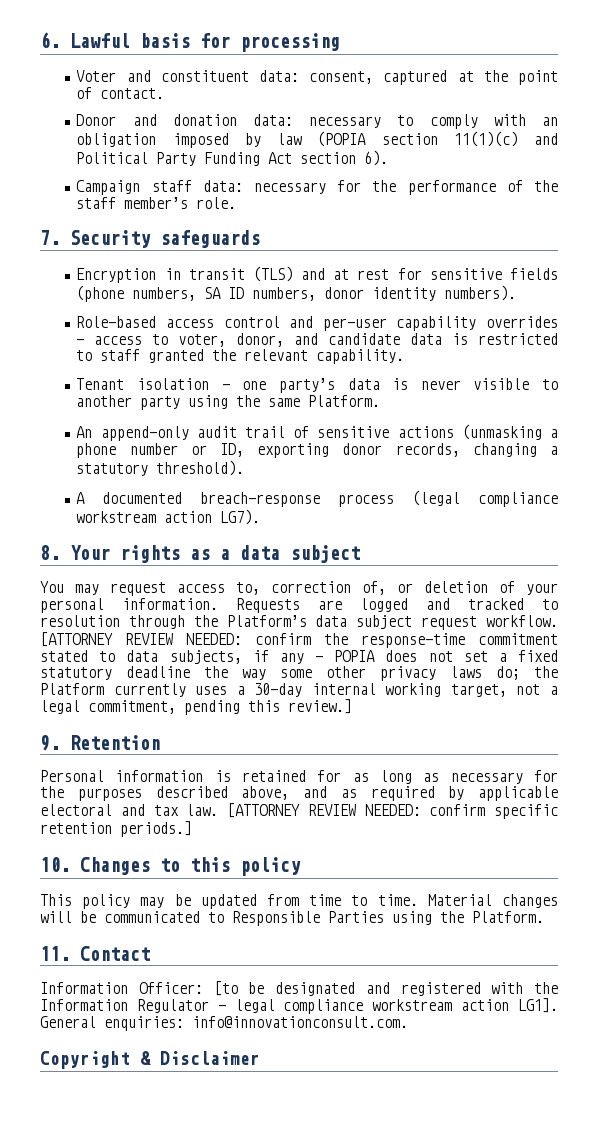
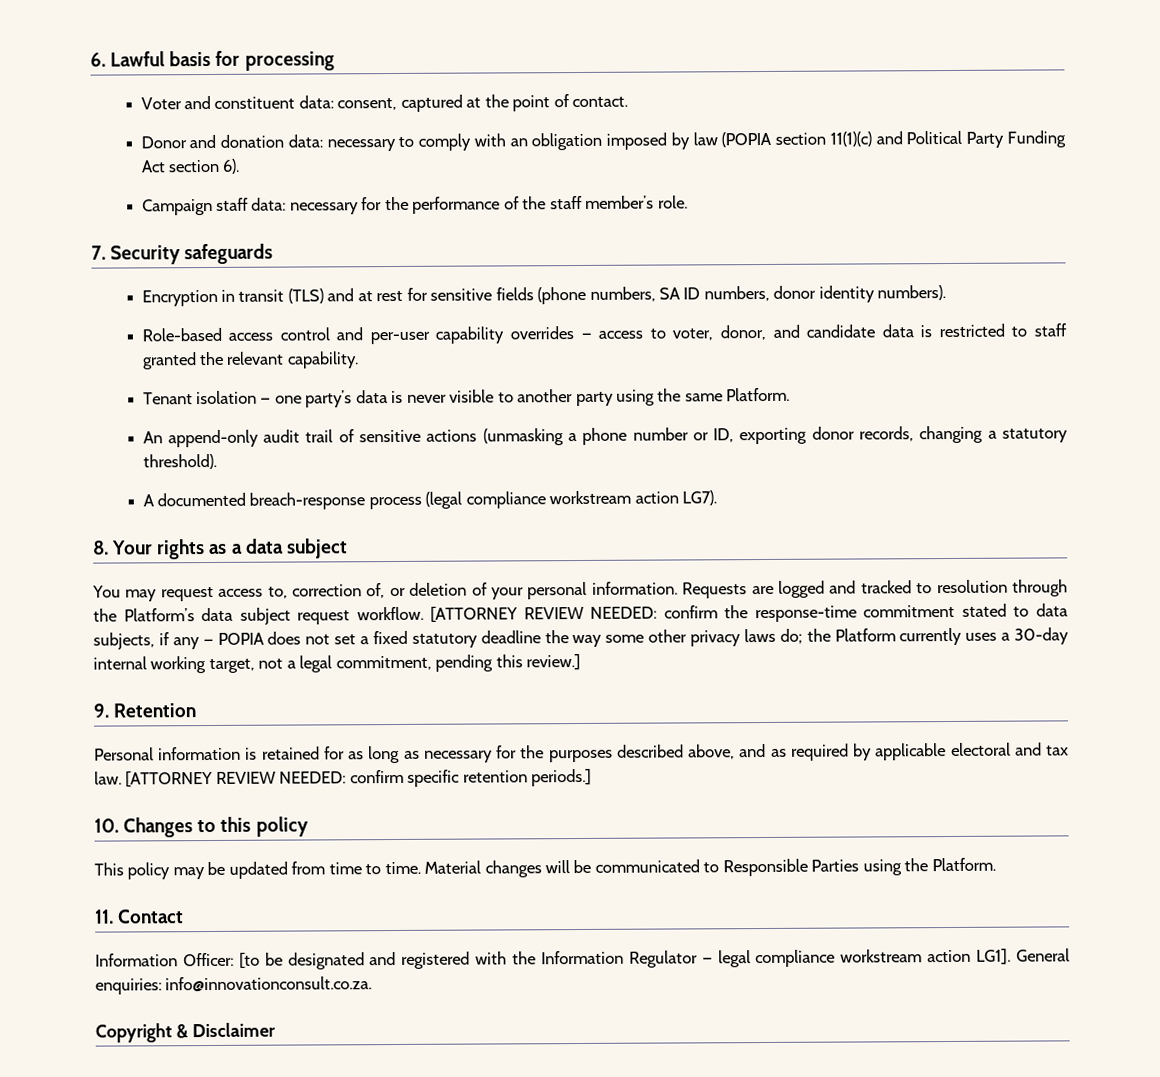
[192,1016,408,1028] info@innovationconsult.com. -> [165,976,373,993] info@innovationconsult.co.za.

